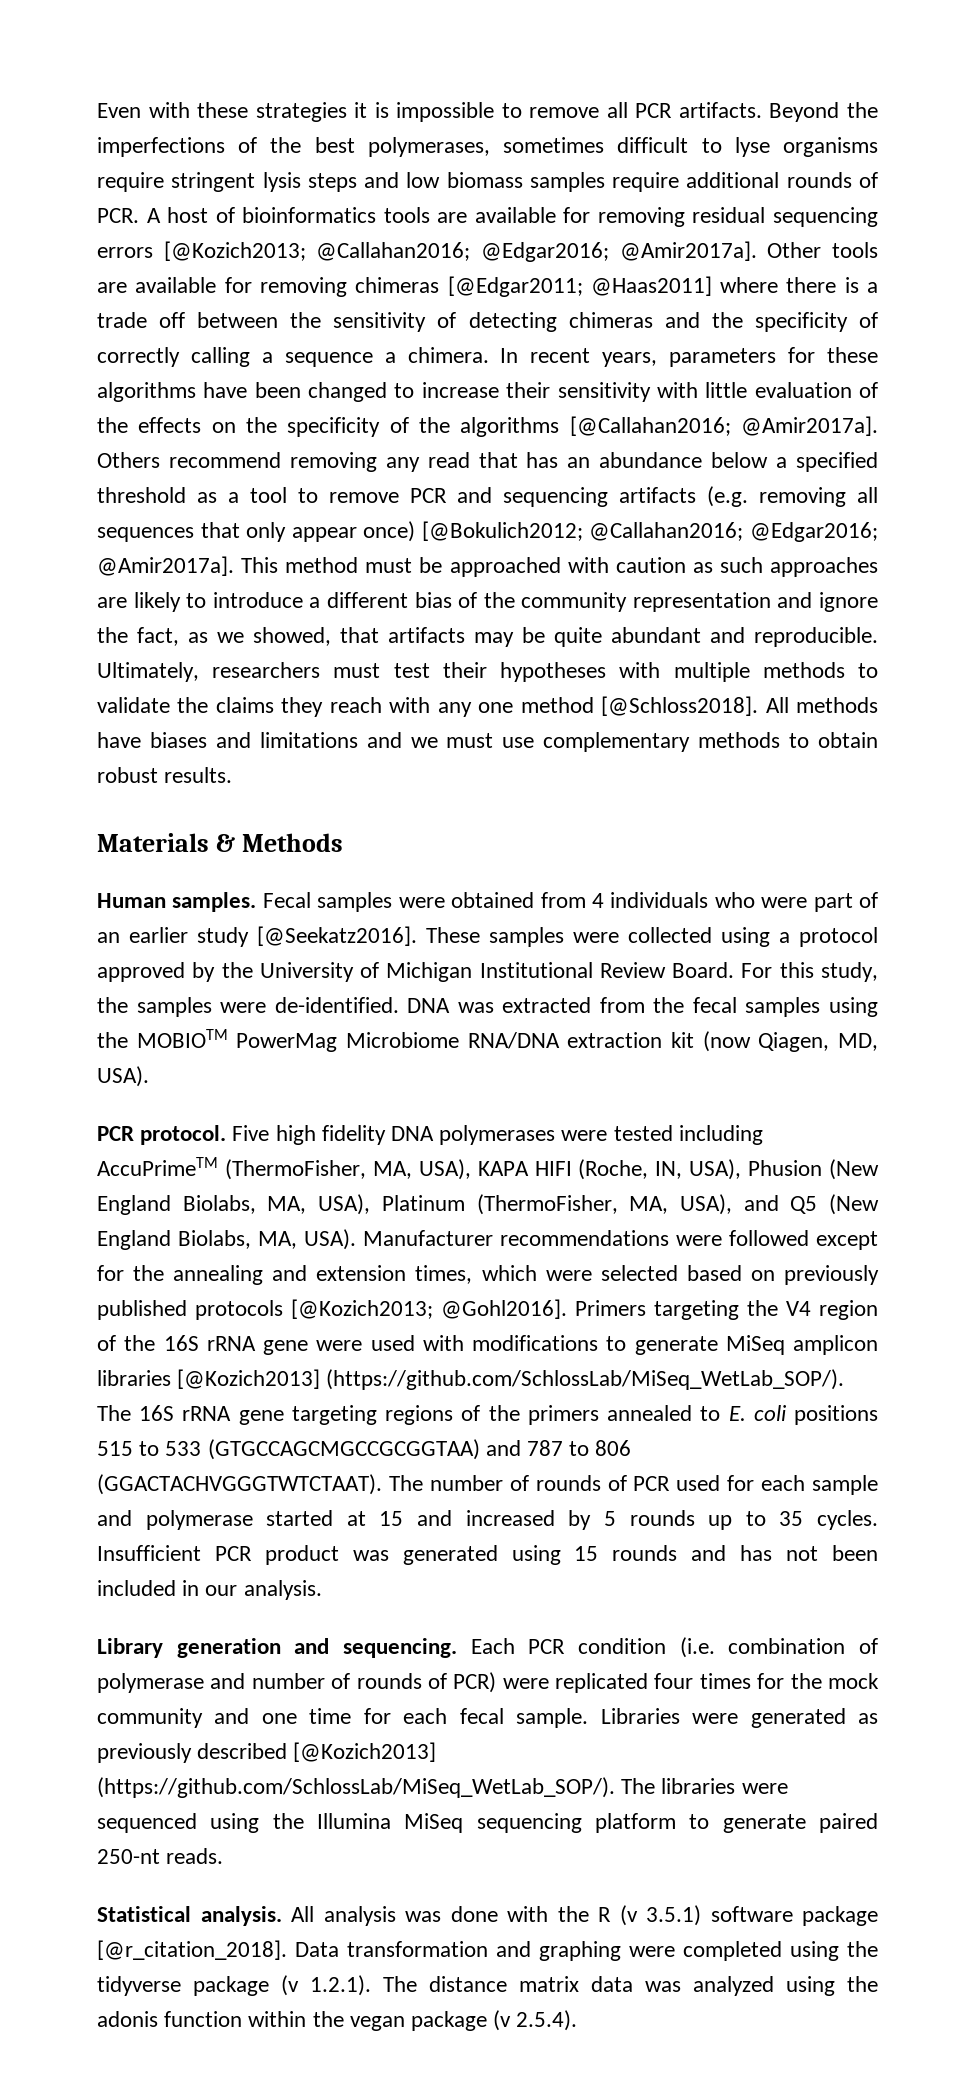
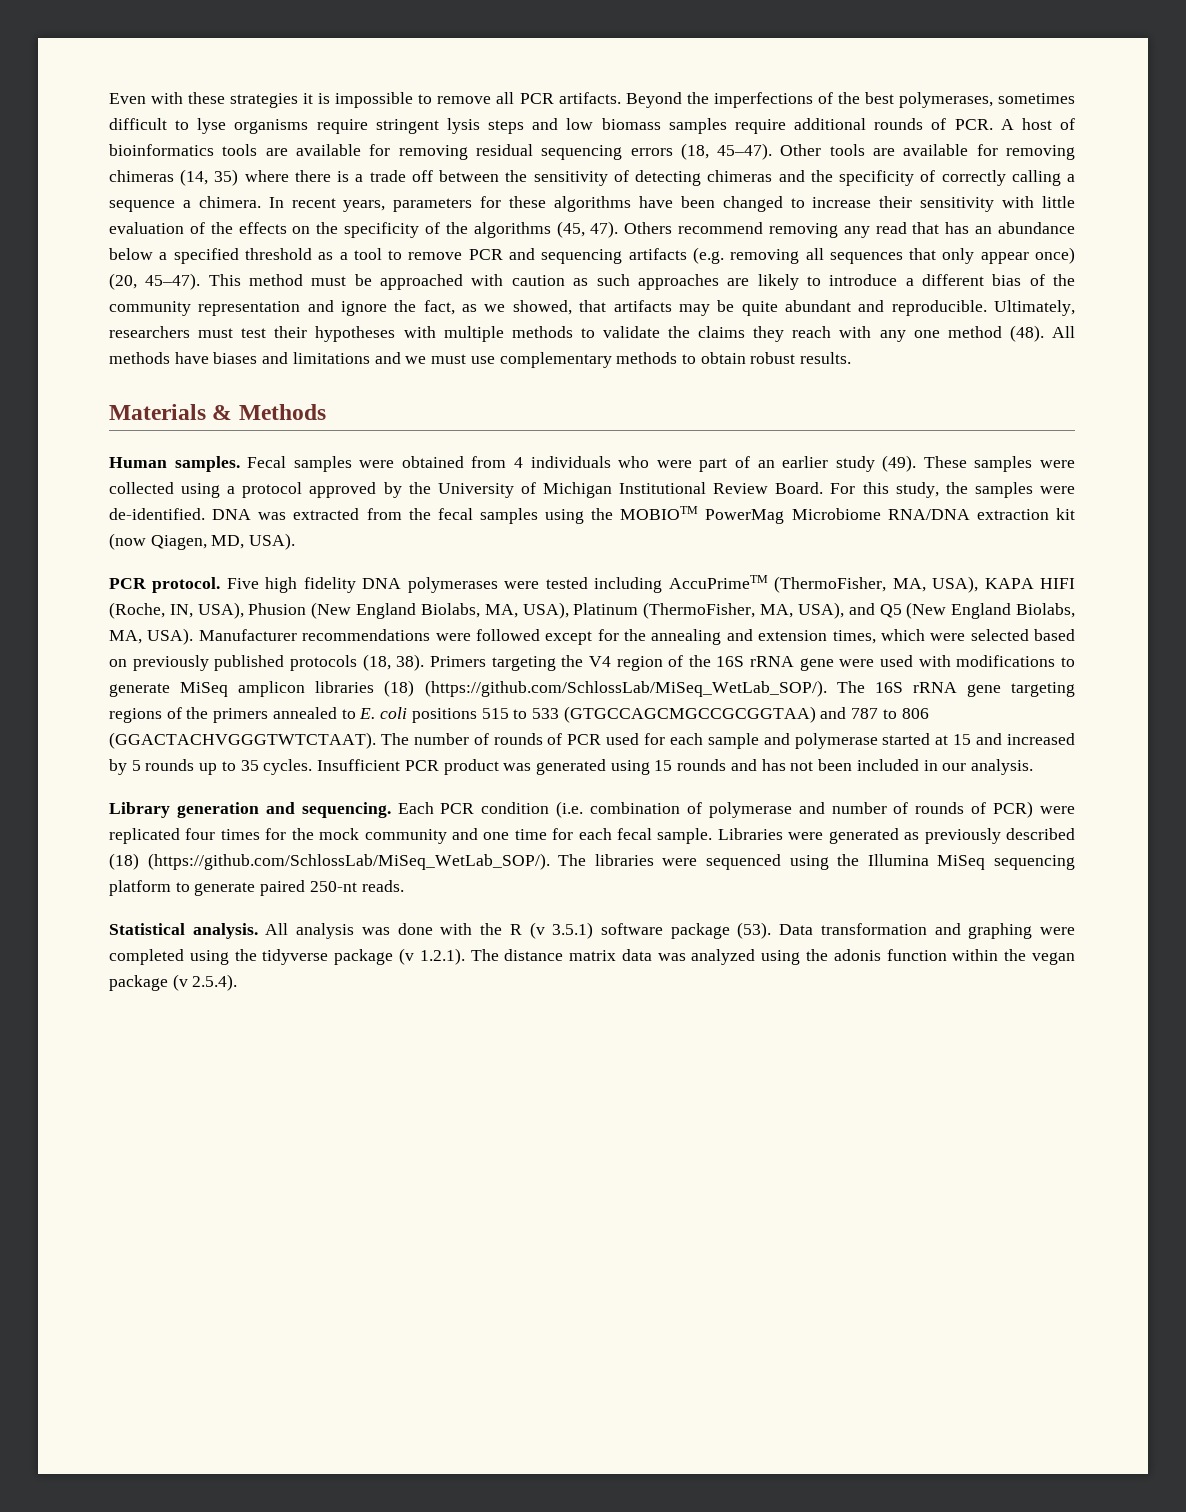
[163,241,757,262] [@Kozich2013; @Callahan2016; @Edgar2016; @Amir2017a]. -> [680,143,773,160] (18, 45–47).
[447,276,712,297] [@Edgar2011; @Haas2011] -> [180,169,239,186] (14, 35)
[569,416,878,436] [@Callahan2016; @Amir2017a]. -> [556,221,619,238] (45, 47).
[421,521,878,542] [97,556,234,576] [@Bokulich2012; @Callahan2016; @Edgar2016; @Amir2017a]. -> [109,273,201,290] (20, 45–47).
[601,696,759,716] [@Schloss2018]. -> [1009,325,1044,342] (48).
[257,926,417,946] [@Seekatz2016]. -> [882,455,917,472] (49).
[291,1299,567,1319] [@Kozich2013; @Gohl2016]. -> [362,654,425,671] (18, 38).
[177,1369,321,1389] [@Kozich2013] -> [384,680,415,697] (18)
[293,1742,437,1762] [@Kozich2013] -> [109,853,139,870] (18)
[97,1940,287,1960] [@r_citation_2018]. -> [737,922,772,939] (53).

